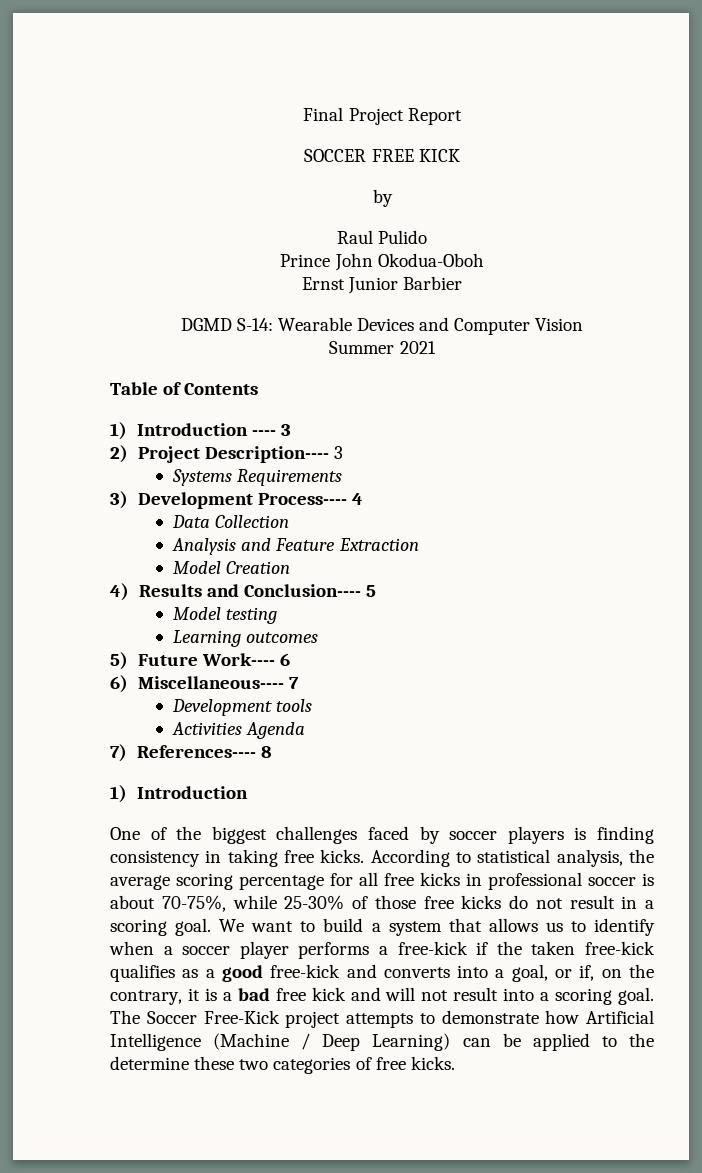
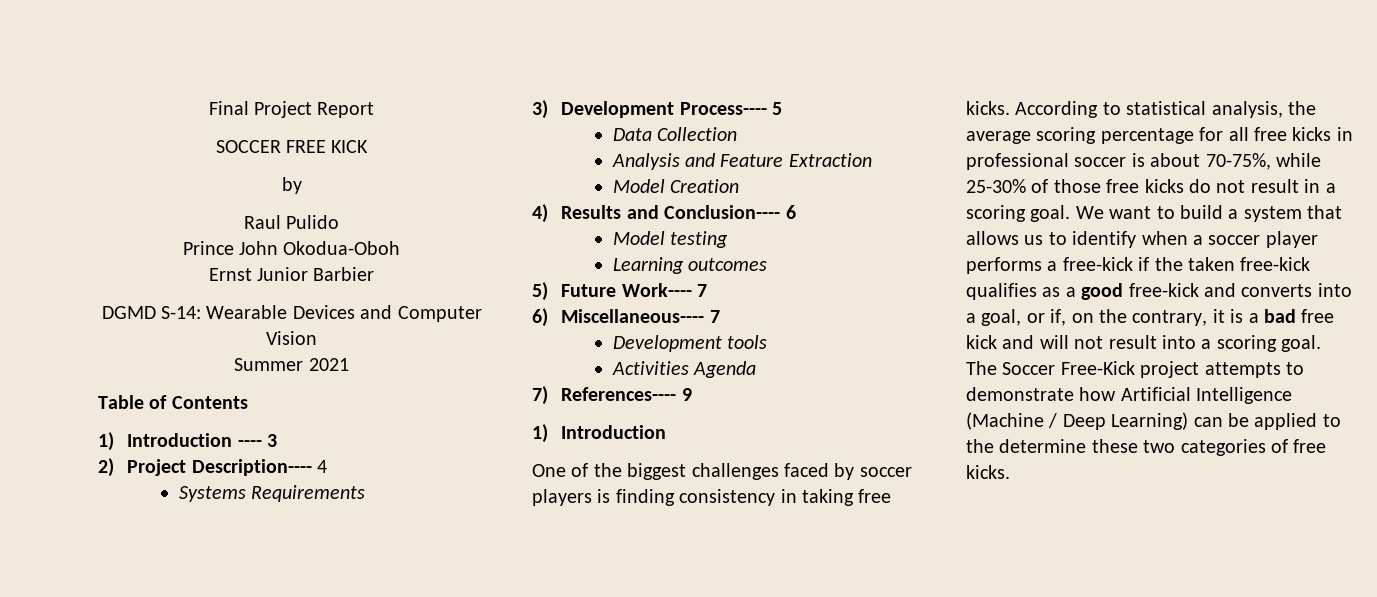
[333,446,343,459] 3 -> [317,460,328,473] 4
[351,493,363,505] 4 -> [772,102,783,115] 5
[365,585,376,597] 5 -> [785,205,796,219] 6
[279,653,290,666] 6 -> [697,284,708,297] 7
[260,746,272,758] 8 -> [681,388,692,401] 9

